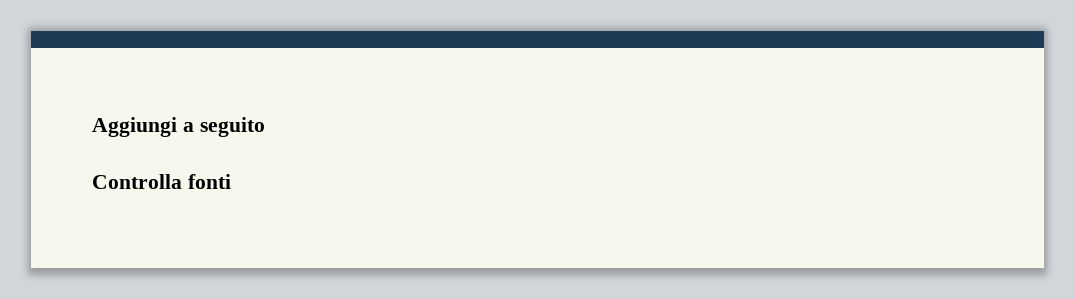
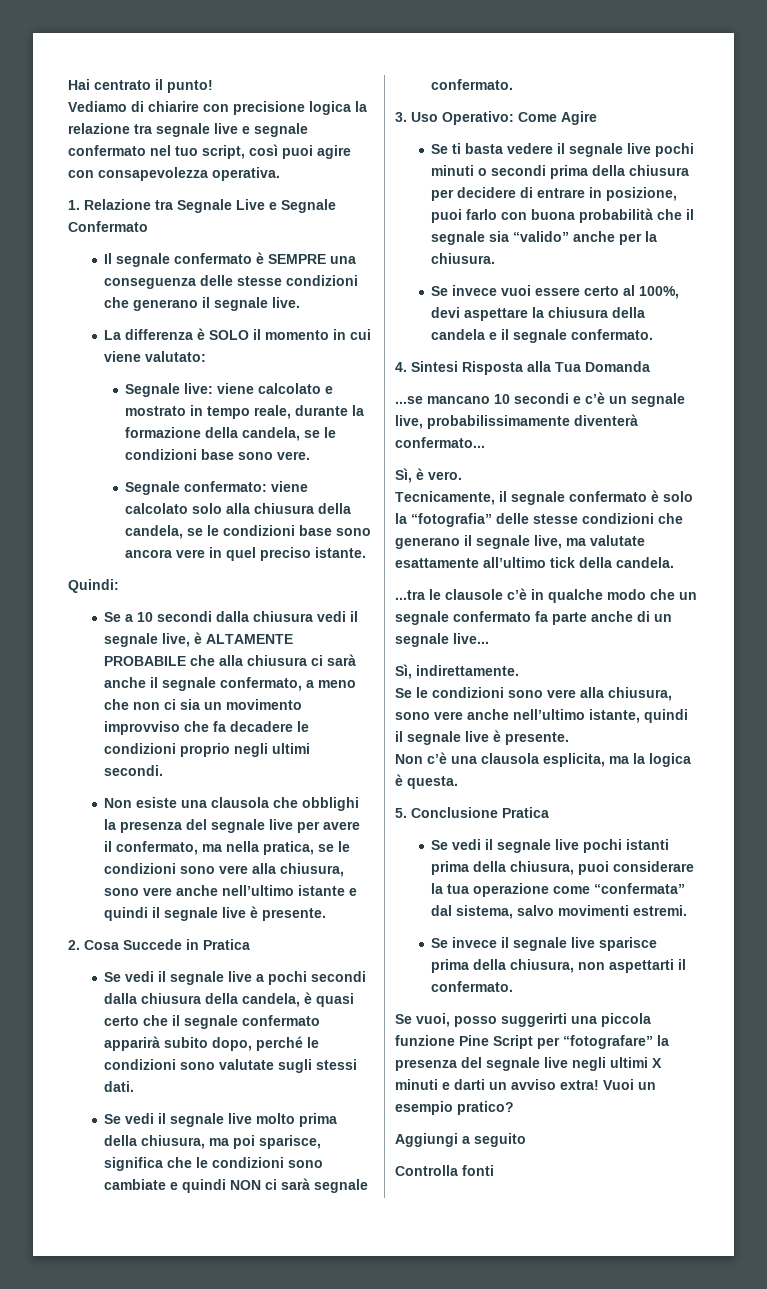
(92, 127) none -> [68,79,213,93] [68,101,367,115] [68,123,308,137] [68,144,351,159] [68,167,280,181] [68,199,336,213] [68,221,148,232] [104,252,357,267] [104,275,359,289] [104,297,301,311] [104,328,372,340] [104,351,207,362] [125,383,334,397] [125,405,365,419] [125,427,337,441] [125,449,311,460] [125,481,309,495] [125,503,352,514] [125,525,372,539] [125,547,367,561] [68,579,119,593] [104,611,359,622] [104,632,294,647] [104,654,357,666] [104,677,357,691] [104,699,303,710] [104,721,310,735] [104,743,311,757] [104,765,164,776] [104,797,360,811] [104,819,361,833] [104,841,351,855] [104,863,345,877] [104,885,358,896] [104,906,327,921] [68,939,250,950] [104,971,367,985] [104,992,355,1007] [104,1015,321,1029] [104,1036,320,1051] [104,1059,358,1073] [104,1081,135,1092] [104,1113,338,1127] [104,1135,322,1149] [104,1157,324,1171] [104,1178,369,1193] [431,79,514,90] [395,111,597,125] [431,143,695,157] [431,165,690,179] [431,187,678,201] [431,208,695,223] [431,231,658,245] [431,253,496,264] [431,285,680,299] [431,307,646,321] [431,329,654,343] [395,361,650,375] [395,392,685,407] [395,414,638,429] [395,437,485,448] [395,468,462,483] [395,490,693,505] [395,513,683,527] [395,535,645,549] [395,557,674,568] [395,588,697,603] [395,611,672,625] [395,633,489,647] [395,664,519,679] [395,687,672,701] [395,709,688,723] [395,730,569,745] [395,752,691,767] [395,774,458,789] [395,807,549,818] [431,839,670,853] [431,861,695,875] [431,883,686,897] [431,905,688,919] [431,937,658,951] [431,959,687,973] [431,981,514,992] [395,1013,651,1027] [395,1035,669,1049] [395,1057,662,1071] [395,1079,656,1090] [395,1101,514,1115] Hai centrato il punto! // Vediamo di chiarire con precisione logica la relazione tra segnale live e segnale confermato nel tuo script, così puoi agire con consapevolezza operativa. // 1. Relazione tra Segnale Live e Segnale Confermato // Il segnale confermato è SEMPRE una conseguenza delle stesse condizioni che generano il segnale live. // La differenza è SOLO il momento in cui viene valutato: // Segnale live: viene calcolato e mostrato in tempo reale, durante la formazione della candela, se le condizioni base sono vere. // Segnale confermato: viene calcolato solo alla chiusura della candela, se le condizioni base sono ancora vere in quel preciso istante. // Quindi: // Se a 10 secondi dalla chiusura vedi il segnale live, è ALTAMENTE PROBABILE che alla chiusura ci sarà anche il segnale confermato, a meno che non ci sia un movimento improvviso che fa decadere le condizioni proprio negli ultimi secondi. // Non esiste una clausola che obblighi la presenza del segnale live per avere il confermato, ma nella pratica, se le condizioni sono vere alla chiusura, sono vere anche nell’ultimo istante e quindi il segnale live è presente. // 2. Cosa Succede in Pratica // Se vedi il segnale live a pochi secondi dalla chiusura della candela, è quasi certo che il segnale confermato apparirà subito dopo, perché le condizioni sono valutate sugli stessi dati. // Se vedi il segnale live molto prima della chiusura, ma poi sparisce, significa che le condizioni sono cambiate e quindi NON ci sarà segnale confermato. // 3. Uso Operativo: Come Agire // Se ti basta vedere il segnale live pochi minuti o secondi prima della chiusura per decidere di entrare in posizione, puoi farlo con buona probabilità che il segnale sia “valido” anche per la chiusura. // Se invece vuoi essere certo al 100%, devi aspettare la chiusura della candela e il segnale confermato. // 4. Sintesi Risposta alla Tua Domanda // ...se mancano 10 secondi e c’è un segnale live, probabilissimamente diventerà confermato... // Sì, è vero. // Tecnicamente, il segnale confermato è solo la “fotografia” delle stesse condizioni che generano il segnale live, ma valutate esattamente all’ultimo tick della candela. // ...tra le clausole c’è in qualche modo che un segnale confermato fa parte anche di un segnale live... // Sì, indirettamente. // Se le condizioni sono vere alla chiusura, sono vere anche nell’ultimo istante, quindi il segnale live è presente. // Non c’è una clausola esplicita, ma la logica è questa. // 5. Conclusione Pratica // Se vedi il segnale live pochi istanti prima della chiusura, puoi considerare la tua operazione come “confermata” dal sistema, salvo movimenti estremi. // Se invece il segnale live sparisce prima della chiusura, non aspettarti il confermato. // Se vuoi, posso suggerirti una piccola funzione Pine Script per “fotografare” la presenza del segnale live negli ultimi X minuti e darti un avviso extra! Vuoi un esempio pratico? //

